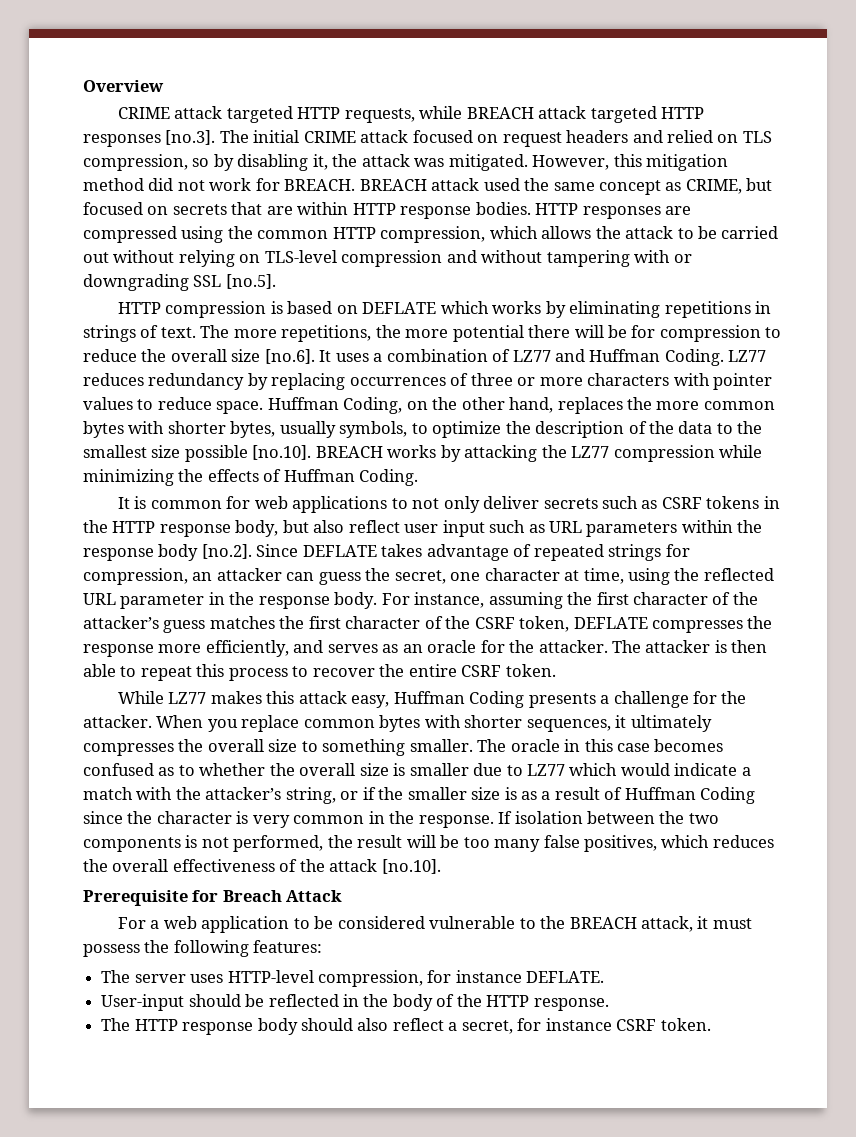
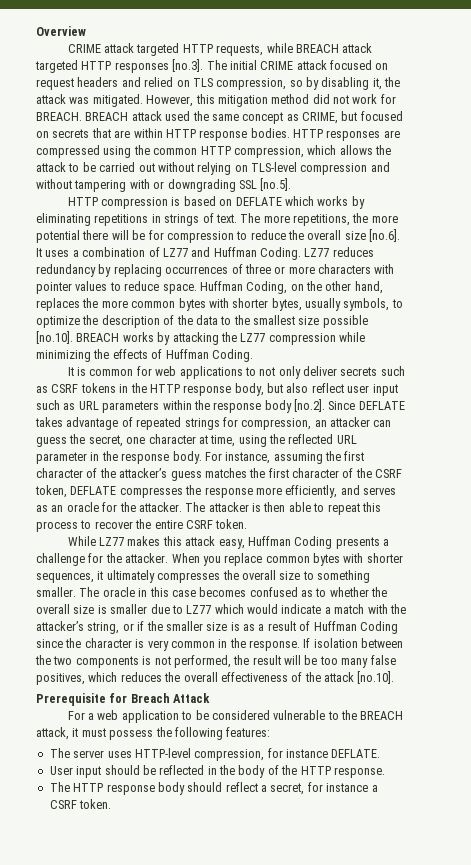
[101,994,185,1011] User-input -> [49,766,102,778] User input
[357,1018,389,1031] also -> (223, 787) none
(612, 1024) none -> [371,785,378,792] a

